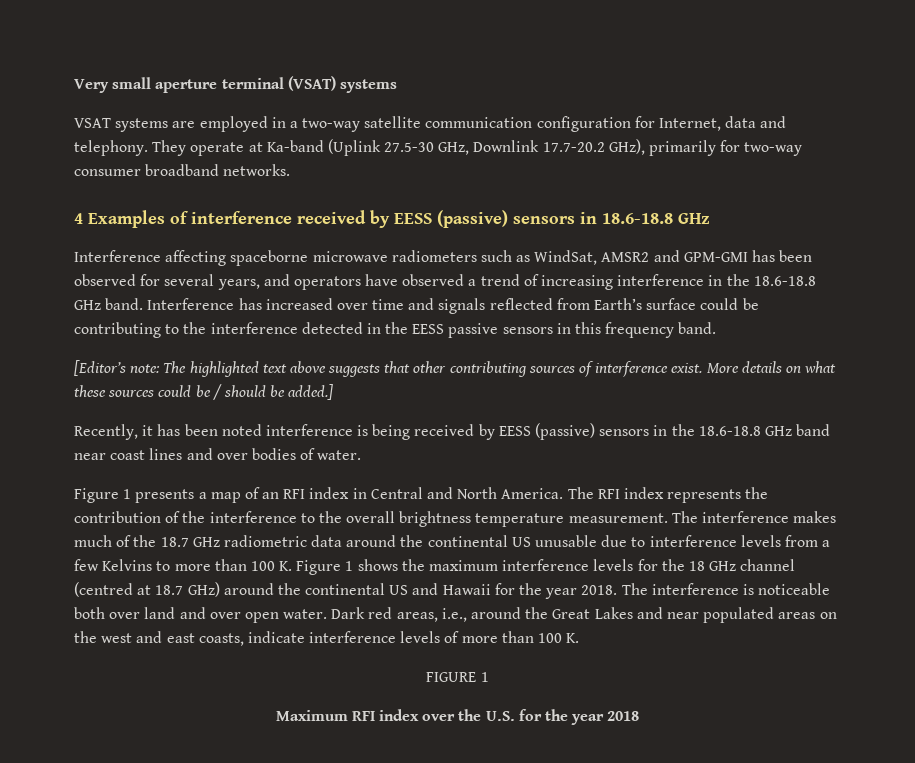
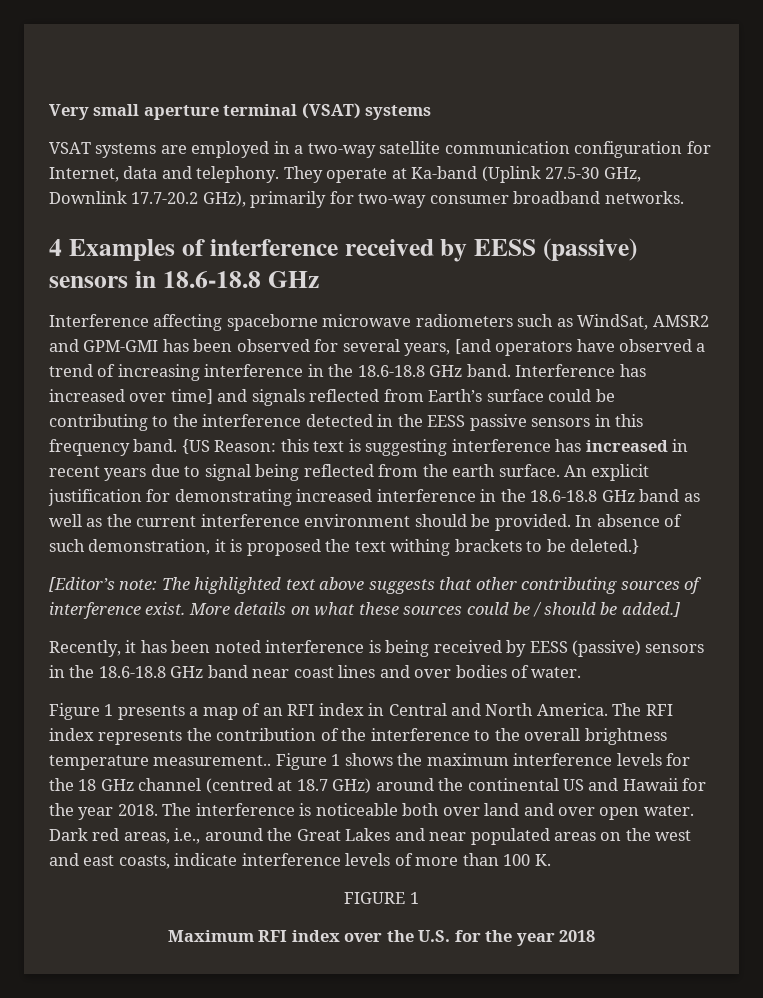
[263,274,290,286] and -> [454,339,491,354] [and
[372,299,405,310] time -> [170,389,213,404] time]
(717, 328) none -> [181,439,689,456] [49,464,650,481] [48,489,700,506] [49,514,683,531] [49,539,640,556] {US Reason: this text is suggesting interference has increased in recent years due to signal being reflected from the earth surface. An explicit justification for demonstrating increased interference in the 18.6-18.8 GHz band as well as the current interference environment should be provided. In absence of such demonstration, it is proposed the text withing brackets to be deleted.}
[568,511,837,523] [74,535,831,547] [74,559,293,571] measurement. The interference makes much of the 18.7 GHz radiometric data around the continental US unusable due to interference levels from a few Kelvins to more than 100 K. -> [153,755,272,766] measurement..

